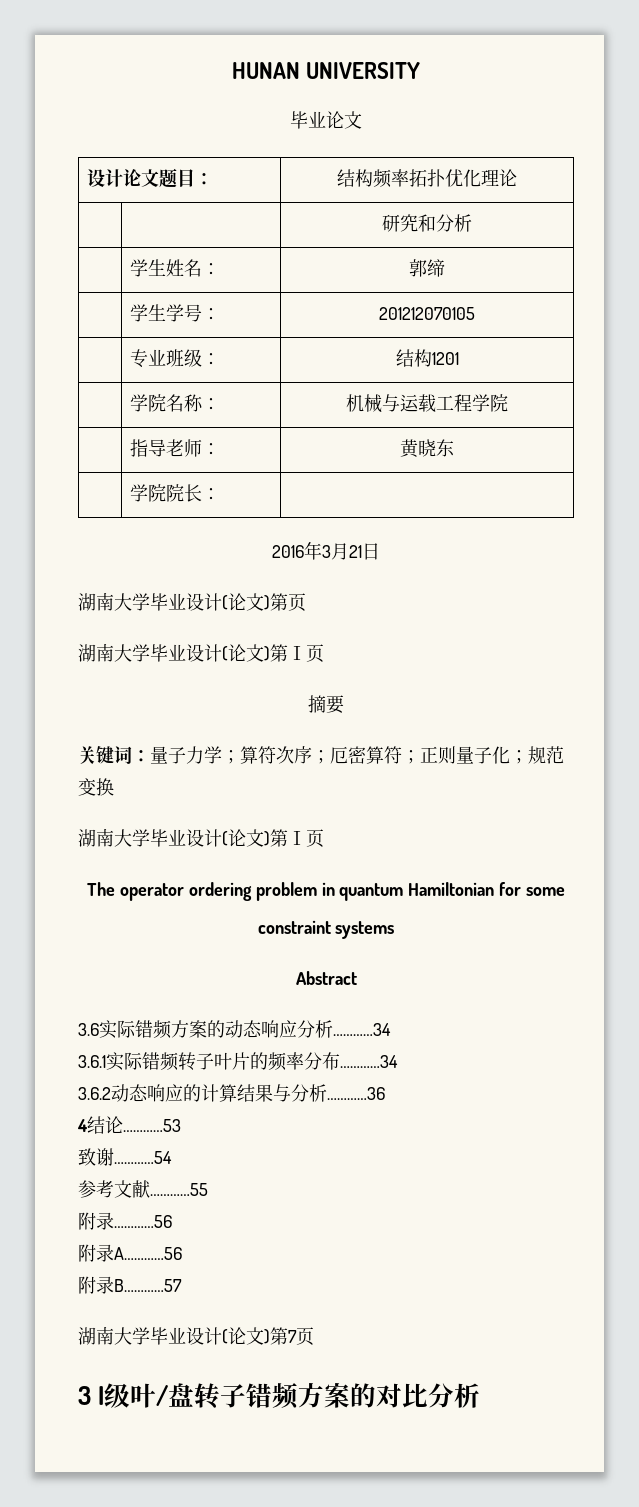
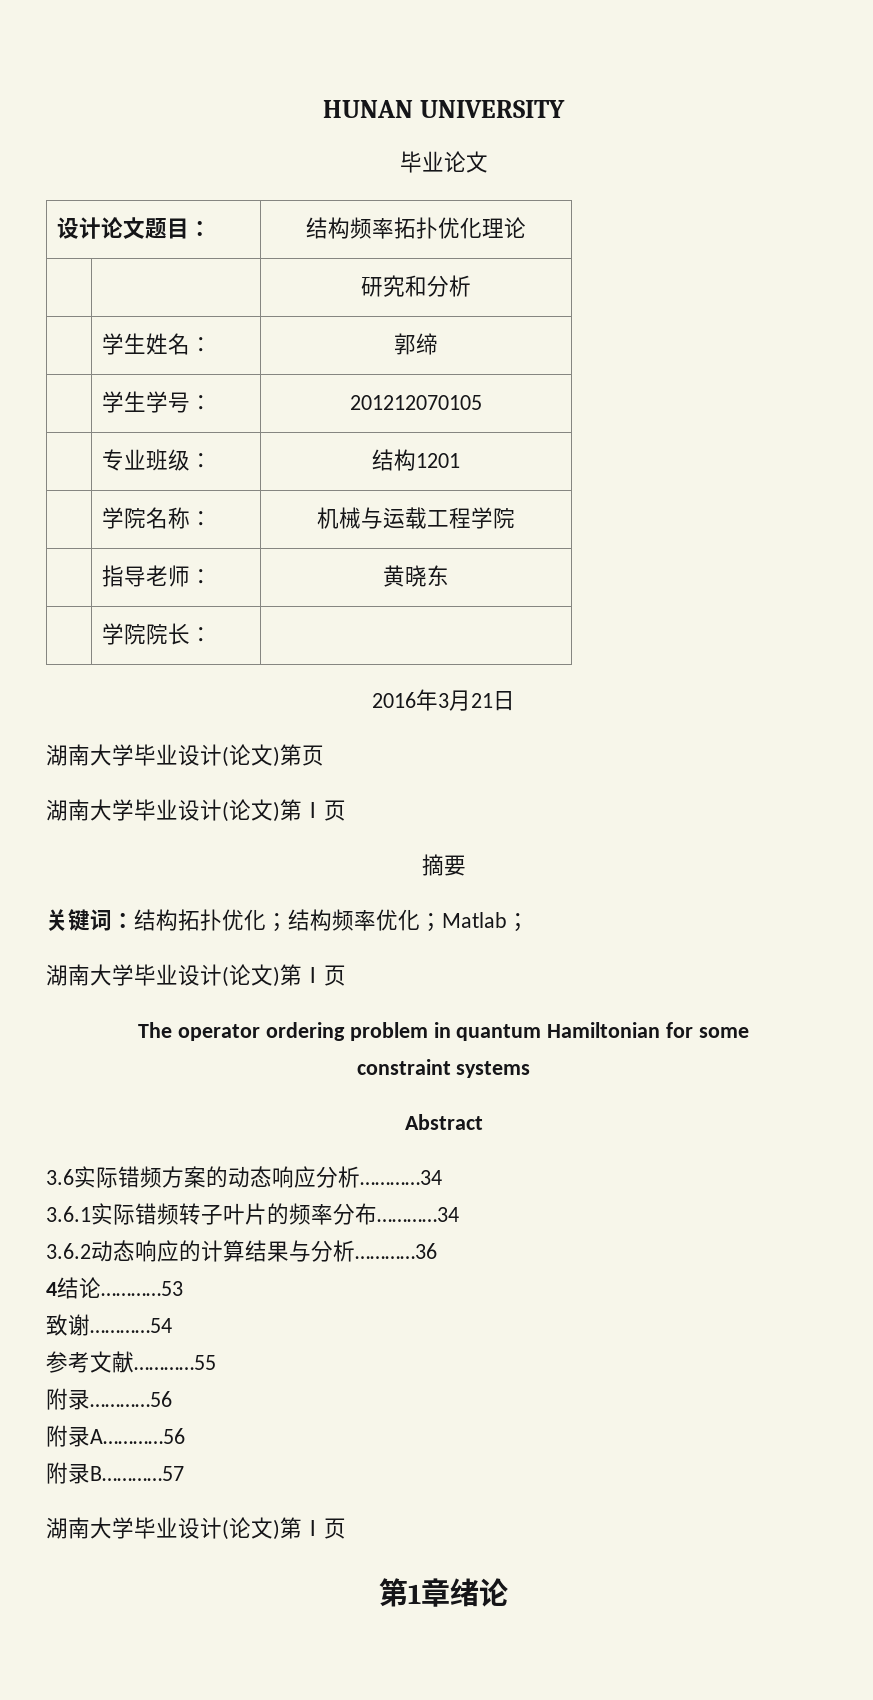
[150,746,564,764] [78,778,114,796] 量子力学；算符次序；厄密算符；正则量子化；规范变换 -> [134,909,529,932] 结构拓扑优化；结构频率优化；Matlab；
[288,1327,314,1346] [78,1383,480,1410] 7页 // 3 I级叶/盘转子错频方案的对比分析 -> [302,1518,346,1539] [379,1578,508,1607] Ⅰ页 // 第1章绪论

